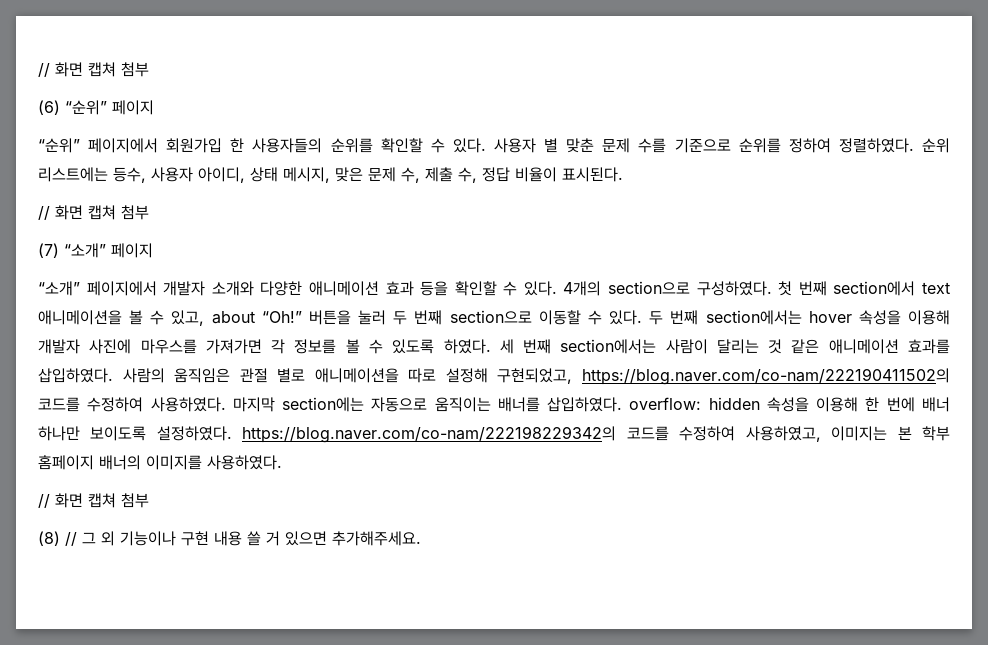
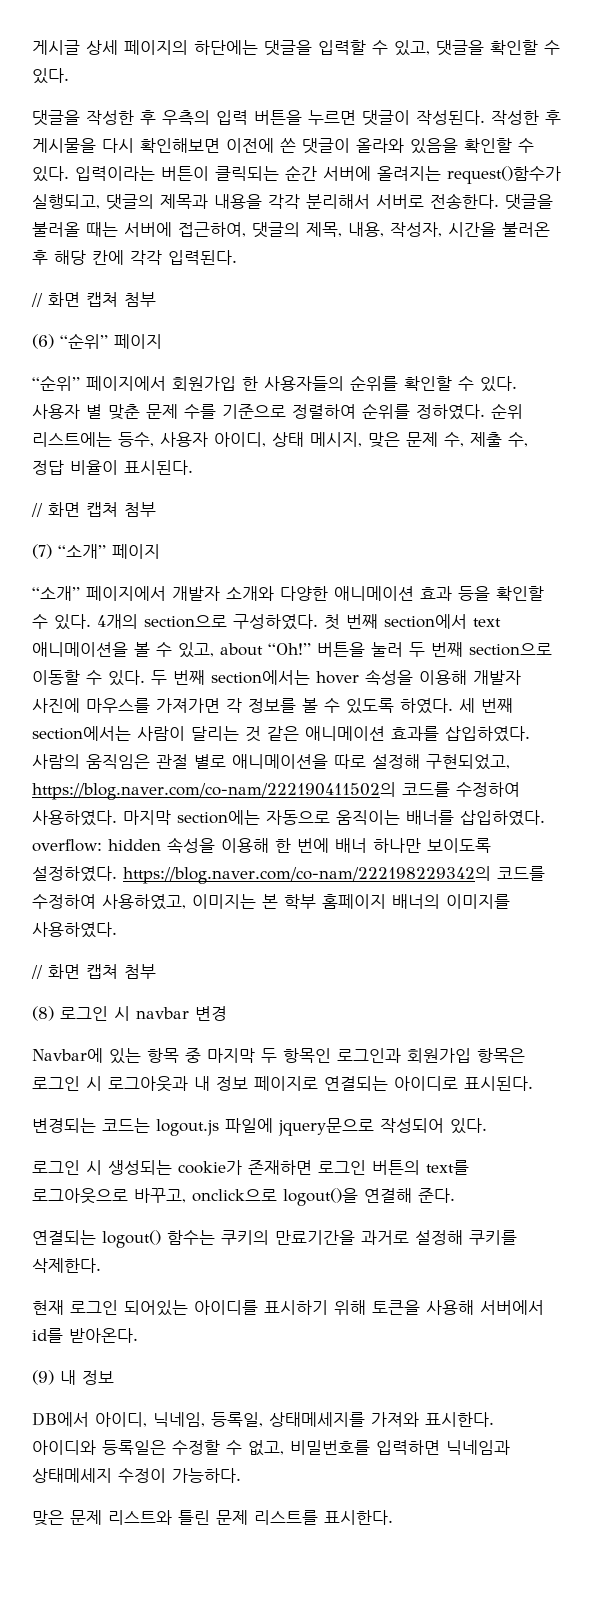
(38, 70) none -> [32,40,560,56] [32,68,69,84] [32,110,561,126] [32,138,534,154] [32,165,561,184] [32,193,553,210] [32,222,550,238] [32,250,237,265] 게시글 상세 페이지의 하단에는 댓글을 입력할 수 있고, 댓글을 확인할 수 있다. // 댓글을 작성한 후 우측의 입력 버튼을 누르면 댓글이 작성된다. 작성한 후 게시물을 다시 확인해보면 이전에 쓴 댓글이 올라와 있음을 확인할 수 있다. 입력이라는 버튼이 클릭되는 순간 서버에 올려지는 request()함수가 실행되고, 댓글의 제목과 내용을 각각 분리해서 서버로 전송한다. 댓글을 불러올 때는 서버에 접근하여, 댓글의 제목, 내용, 작성자, 시간을 불러온 후 해당 칸에 각각 입력된다. //
[738,138,914,153] 순위를 정하여 정렬하였다. -> [292,403,485,420] 정렬하여 순위를 정하였다.
[65,531,421,546] // 그 외 기능이나 구현 내용 쓸 거 있으면 추가해주세요. -> [60,1006,227,1021] [32,1048,525,1064] [32,1076,533,1092] [32,1118,487,1136] [32,1160,469,1175] [32,1188,455,1206] [32,1230,517,1248] [32,1258,101,1273] [32,1300,544,1316] [32,1328,138,1343] [32,1370,114,1385] [32,1412,494,1427] [32,1440,510,1456] [32,1468,241,1483] [32,1510,393,1526] 로그인 시 navbar 변경 // Navbar에 있는 항목 중 마지막 두 항목인 로그인과 회원가입 항목은 로그인 시 로그아웃과 내 정보 페이지로 연결되는 아이디로 표시된다. // 변경되는 코드는 logout.js 파일에 jquery문으로 작성되어 있다. // 로그인 시 생성되는 cookie가 존재하면 로그인 버튼의 text를 로그아웃으로 바꾸고, onclick으로 logout()을 연결해 준다. // 연결되는 logout() 함수는 쿠키의 만료기간을 과거로 설정해 쿠키를 삭제한다. // 현재 로그인 되어있는 아이디를 표시하기 위해 토큰을 사용해 서버에서 id를 받아온다. // (9) 내 정보 // DB에서 아이디, 닉네임, 등록일, 상태메세지를 가져와 표시한다. 아이디와 등록일은 수정할 수 없고, 비밀번호를 입력하면 닉네임과 상태메세지 수정이 가능하다. // 맞은 문제 리스트와 틀린 문제 리스트를 표시한다.

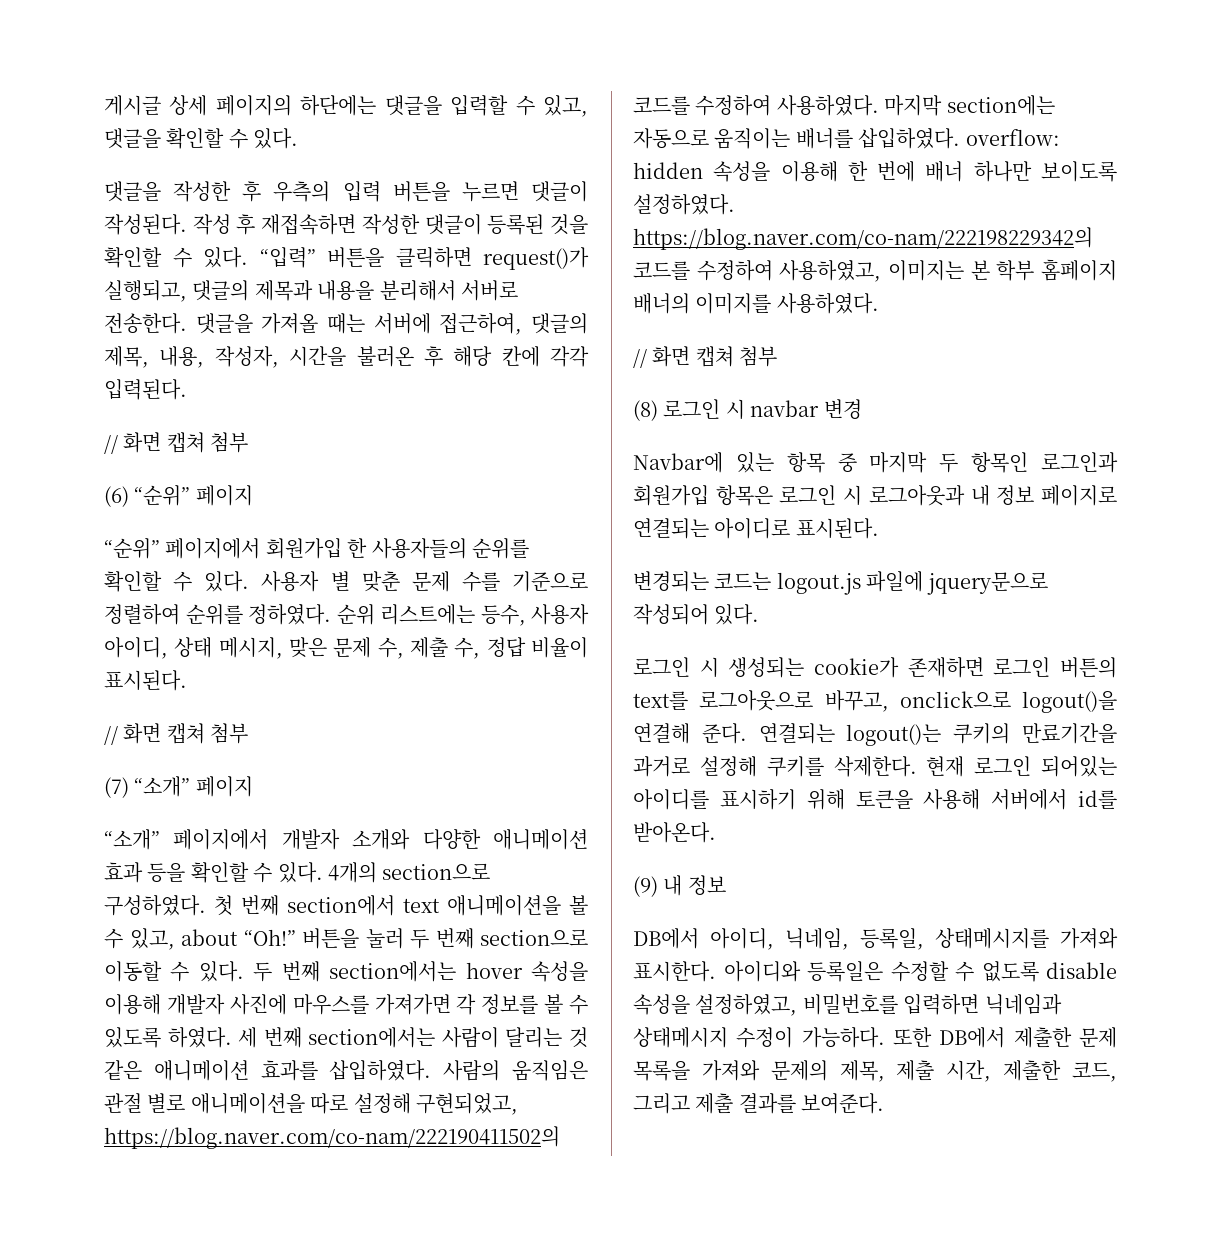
[491,110,561,125] [32,138,534,154] [32,165,561,184] 작성한 후 게시물을 다시 확인해보면 이전에 쓴 댓글이 올라와 있음을 확인할 수 있다. 입력이라는 버튼이 클릭되는 순간 서버에 올려지는 request()함수가 -> [192,214,588,235] [104,247,589,270] 작성 후 재접속하면 작성한 댓글이 등록된 것을 확인할 수 있다. “입력” 버튼을 클릭하면 request()가
[268,194,300,209] 각각 -> (375, 290) none
[32,222,80,237] 불러올 -> [261,313,319,334] 가져올
[32,1230,215,1248] // 연결되는 logout() 함수는 -> [758,723,942,746] 연결되는 logout()는
(101, 1265) // -> (917, 766) none
[269,1412,365,1427] 상태메세지를 -> [935,928,1049,949] 상태메시지를
[248,1440,284,1456] 없고, -> [981,961,1117,982] [633,994,798,1016] 없도록 disable 속성을 설정하였고,
[32,1468,112,1483] 상태메세지 -> [633,1027,728,1048] 상태메시지
[32,1510,393,1526] // 맞은 문제 리스트와 틀린 문제 리스트를 표시한다. -> [893,1027,1117,1048] [633,1060,1117,1082] [633,1093,885,1114] 또한 DB에서 제출한 문제 목록을 가져와 문제의 제목, 제출 시간, 제출한 코드, 그리고 제출 결과를 보여준다.

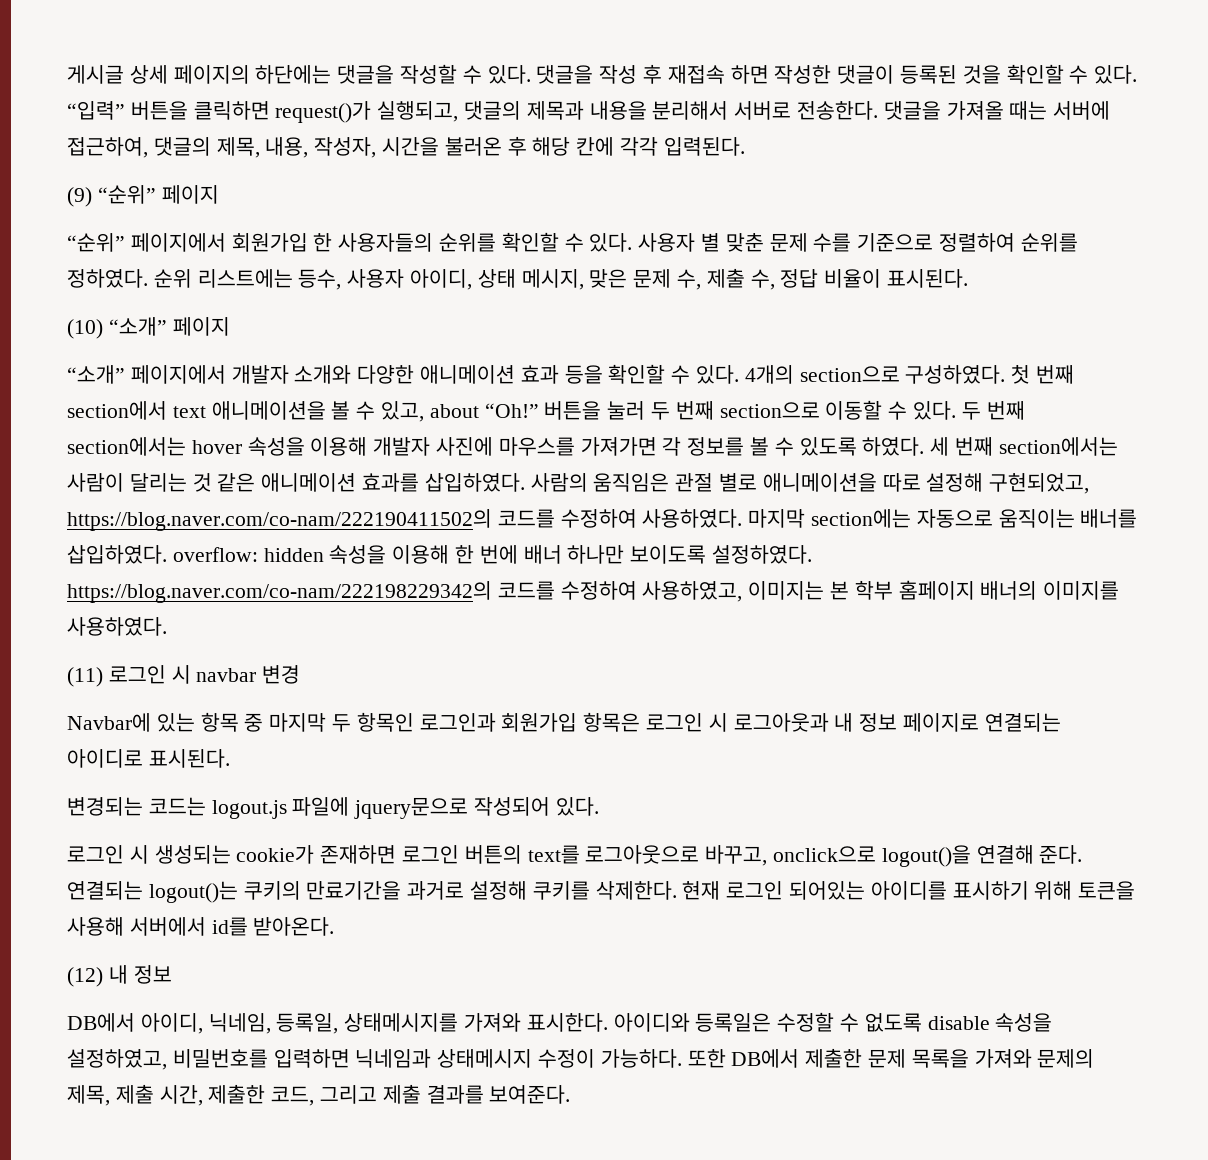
[450,95,588,117] [104,128,299,149] [104,181,588,202] [104,214,357,235] 입력할 수 있고, 댓글을 확인할 수 있다. // 댓글을 작성한 후 우측의 입력 버튼을 누르면 댓글이 작성된다. 작성 후 재접속하면 -> [400,64,769,84] 작성할 수 있다. 댓글을 작성 후 재접속 하면
[104,432,249,454] [104,486,129,507] // 화면 캡쳐 첨부 // (6) -> [67,187,92,207] (9)
[104,723,249,745] [104,777,129,798] // 화면 캡쳐 첨부 // (7) -> [67,319,103,339] (10)
[633,346,778,368] [633,400,658,421] // 화면 캡쳐 첨부 // (8) -> [67,667,103,687] (11)
[633,876,658,897] (9) -> [67,967,103,987] (12)

